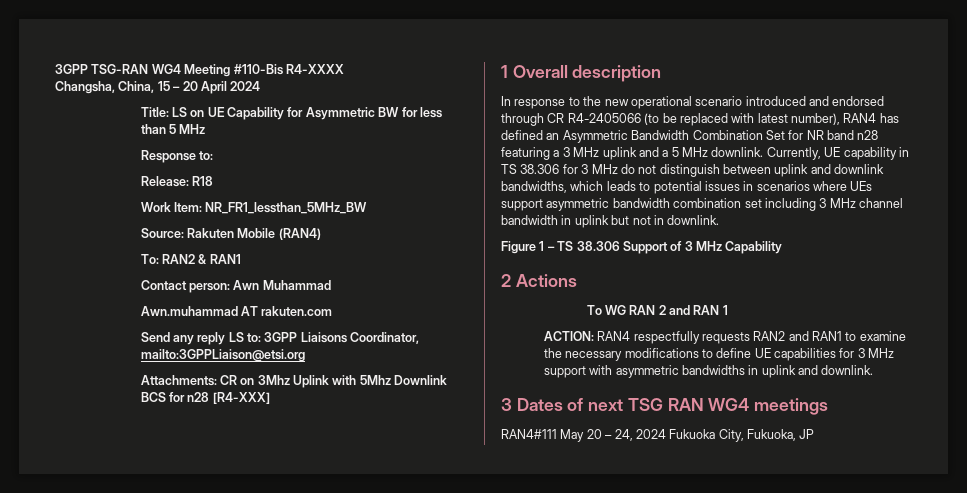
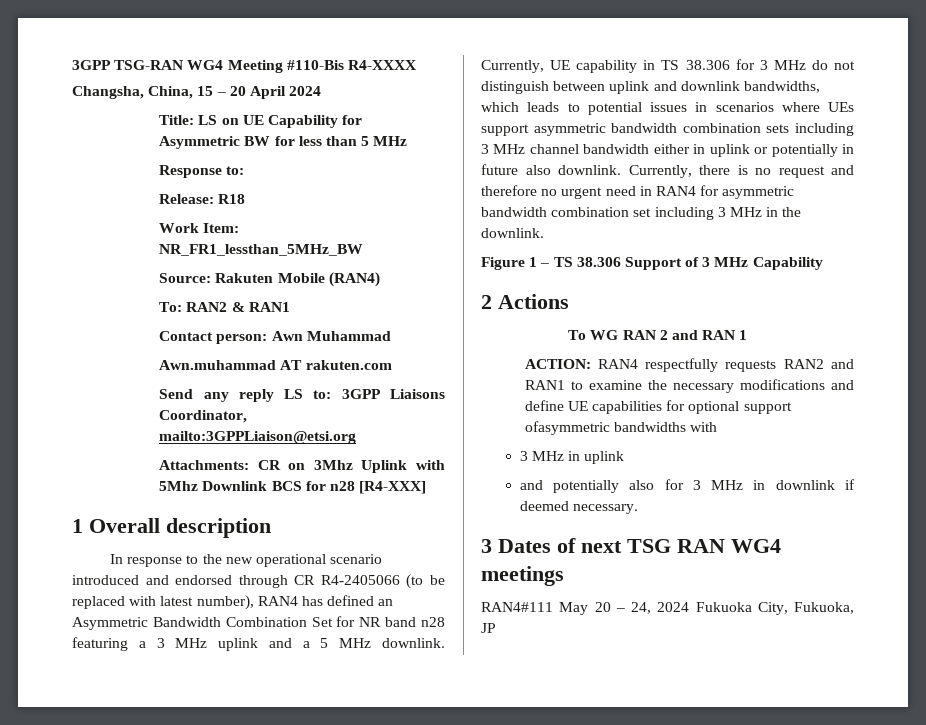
[744,199,762,208] set -> [766,124,790,133] sets
[561,215,664,228] in uplink but not in -> [653,144,854,157] [481,164,854,178] [481,185,795,199] [481,207,802,220] either in uplink or potentially in future also downlink. Currently, there is no request and therefore no urgent need in RAN4 for asymmetric bandwidth combination set including 3 MHz in the
[701,349,713,358] to -> [831,380,854,390] and
[857,348,895,358] [543,365,874,378] 3 MHz support with asymmetric bandwidths in uplink and downlink. -> [688,401,792,414] [524,421,718,435] [519,451,625,464] [519,479,855,493] [519,501,639,514] optional support ofasymmetric bandwidths with // 3 MHz in uplink // and potentially also for 3 MHz in downlink if deemed necessary.

